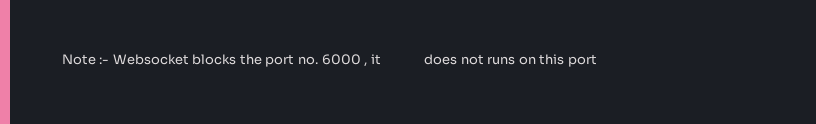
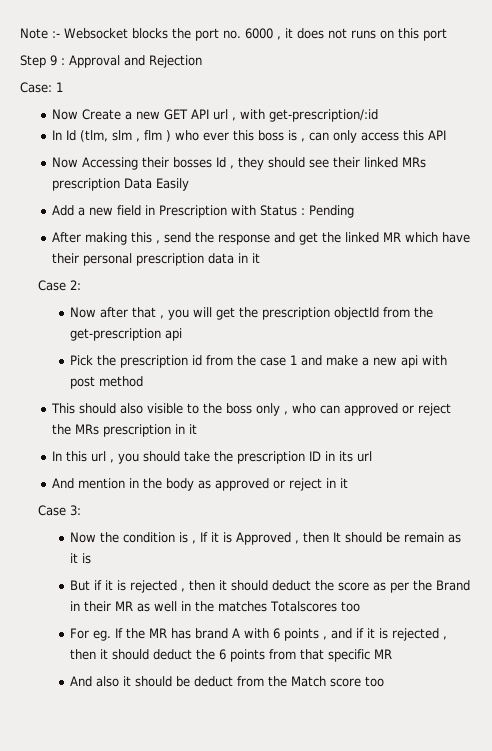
(597, 60) none -> [20,55,202,68] [20,82,63,93] [51,109,378,122] [51,130,446,143] [51,157,426,170] [51,178,189,191] [51,205,354,218] [51,232,470,245] [51,253,260,266] [38,280,82,291] [70,307,434,320] [70,328,183,341] [70,355,448,368] [70,376,144,389] [50,403,451,416] [51,424,197,437] [51,451,372,464] [51,478,348,491] [38,505,82,516] [70,532,462,545] [70,553,92,564] [70,580,471,593] [70,601,361,612] [70,628,448,641] [70,649,393,662] [70,676,385,687] // Step 9 : Approval and Rejection // Case: 1 // Now Create a new GET API url , with get-prescription/:id // In Id (tlm, slm , flm ) who ever this boss is , can only access this API // Now Accessing their bosses Id , they should see their linked MRs prescription Data Easily // Add a new field in Prescription with Status : Pending // After making this , send the response and get the linked MR which have their personal prescription data in it // Case 2: // Now after that , you will get the prescription objectId from the get-prescription api // Pick the prescription id from the case 1 and make a new api with post method // This should also visible to the boss only , who can approved or reject the MRs prescription in it // In this url , you should take the prescription ID in its url // And mention in the body as approved or reject in it // Case 3: // Now the condition is , If it is Approved , then It should be remain as it is // But if it is rejected , then it should deduct the score as per the Brand in their MR as well in the matches Totalscores too // For eg. If the MR has brand A with 6 points , and if it is rejected , then it should deduct the 6 points from that specific MR // And also it should be deduct from the Match score too

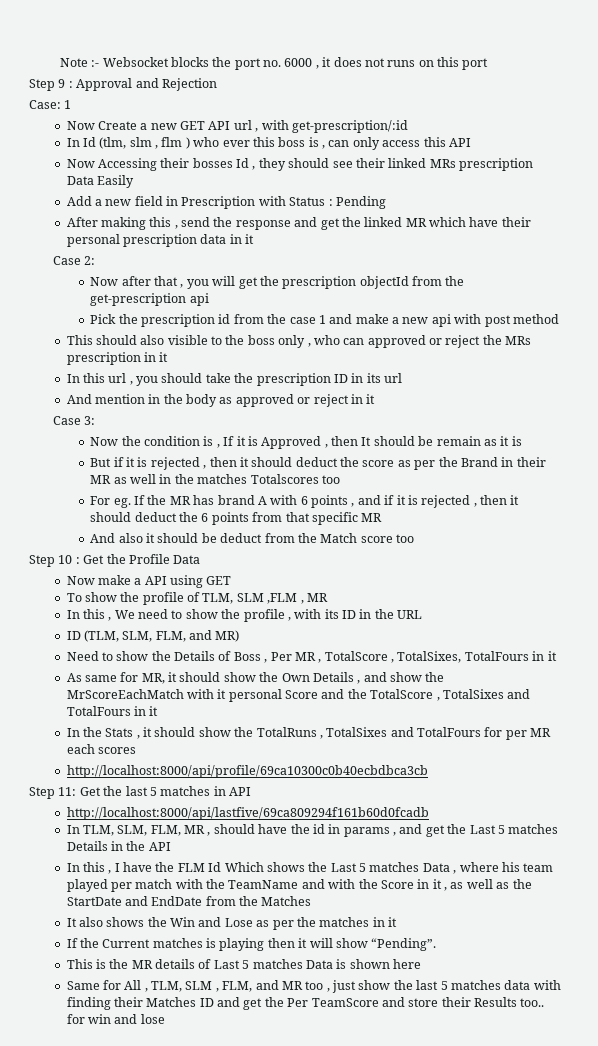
(385, 681) none -> [29,554,201,567] [66,575,232,588] [66,592,328,605] [66,609,423,622] [66,630,240,642] [66,651,557,663] [66,672,445,684] [66,689,531,702] [66,706,159,716] [66,727,552,740] [66,744,136,754] [66,765,428,778] [29,786,251,799] [66,807,429,820] [66,824,559,837] [66,841,171,851] [66,862,554,874] [66,879,532,892] [66,896,312,906] [66,917,398,930] [66,938,437,951] [66,959,422,969] [66,980,561,993] [66,997,545,1010] [66,1014,165,1024] // Step 10 : Get the Profile Data // Now make a API using GET // To show the profile of TLM, SLM ,FLM , MR // In this , We need to show the profile , with its ID in the URL // ID (TLM, SLM, FLM, and MR) // Need to show the Details of Boss , Per MR , TotalScore , TotalSixes, TotalFours in it // As same for MR, it should show the Own Details , and show the MrScoreEachMatch with it personal Score and the TotalScore , TotalSixes and TotalFours in it // In the Stats , it should show the TotalRuns , TotalSixes and TotalFours for per MR each scores // http://localhost:8000/api/profile/69ca10300c0b40ecbdbca3cb // Step 11: Get the last 5 matches in API // http://localhost:8000/api/lastfive/69ca809294f161b60d0fcadb // In TLM, SLM, FLM, MR , should have the id in params , and get the Last 5 matches Details in the API // In this , I have the FLM Id Which shows the Last 5 matches Data , where his team played per match with the TeamName and with the Score in it , as well as the StartDate and EndDate from the Matches // It also shows the Win and Lose as per the matches in it // If the Current matches is playing then it will show “Pending”. // This is the MR details of Last 5 matches Data is shown here // Same for All , TLM, SLM , FLM, and MR too , just show the last 5 matches data with finding their Matches ID and get the Per TeamScore and store their Results too.. for win and lose

